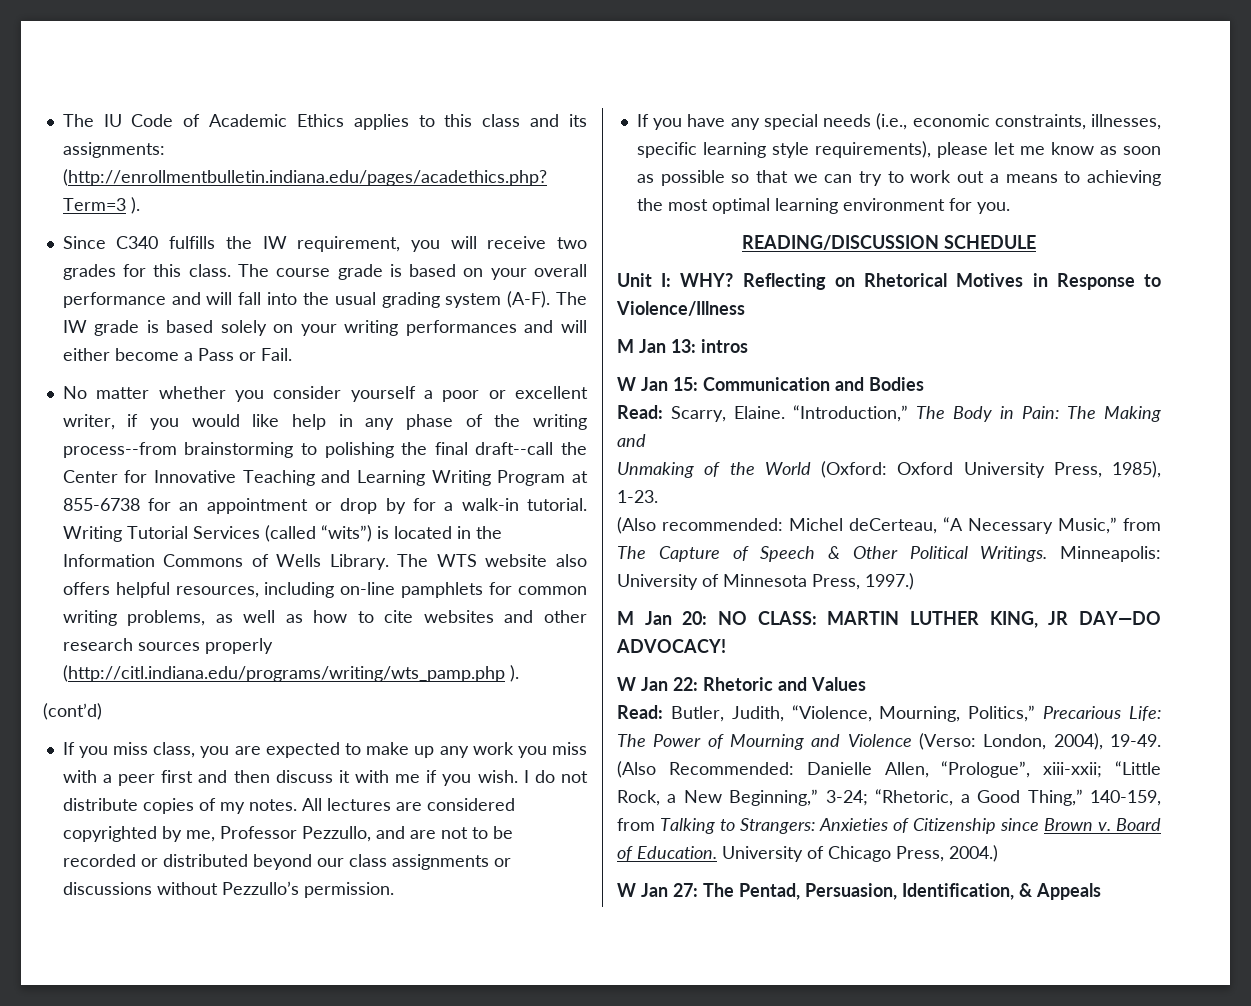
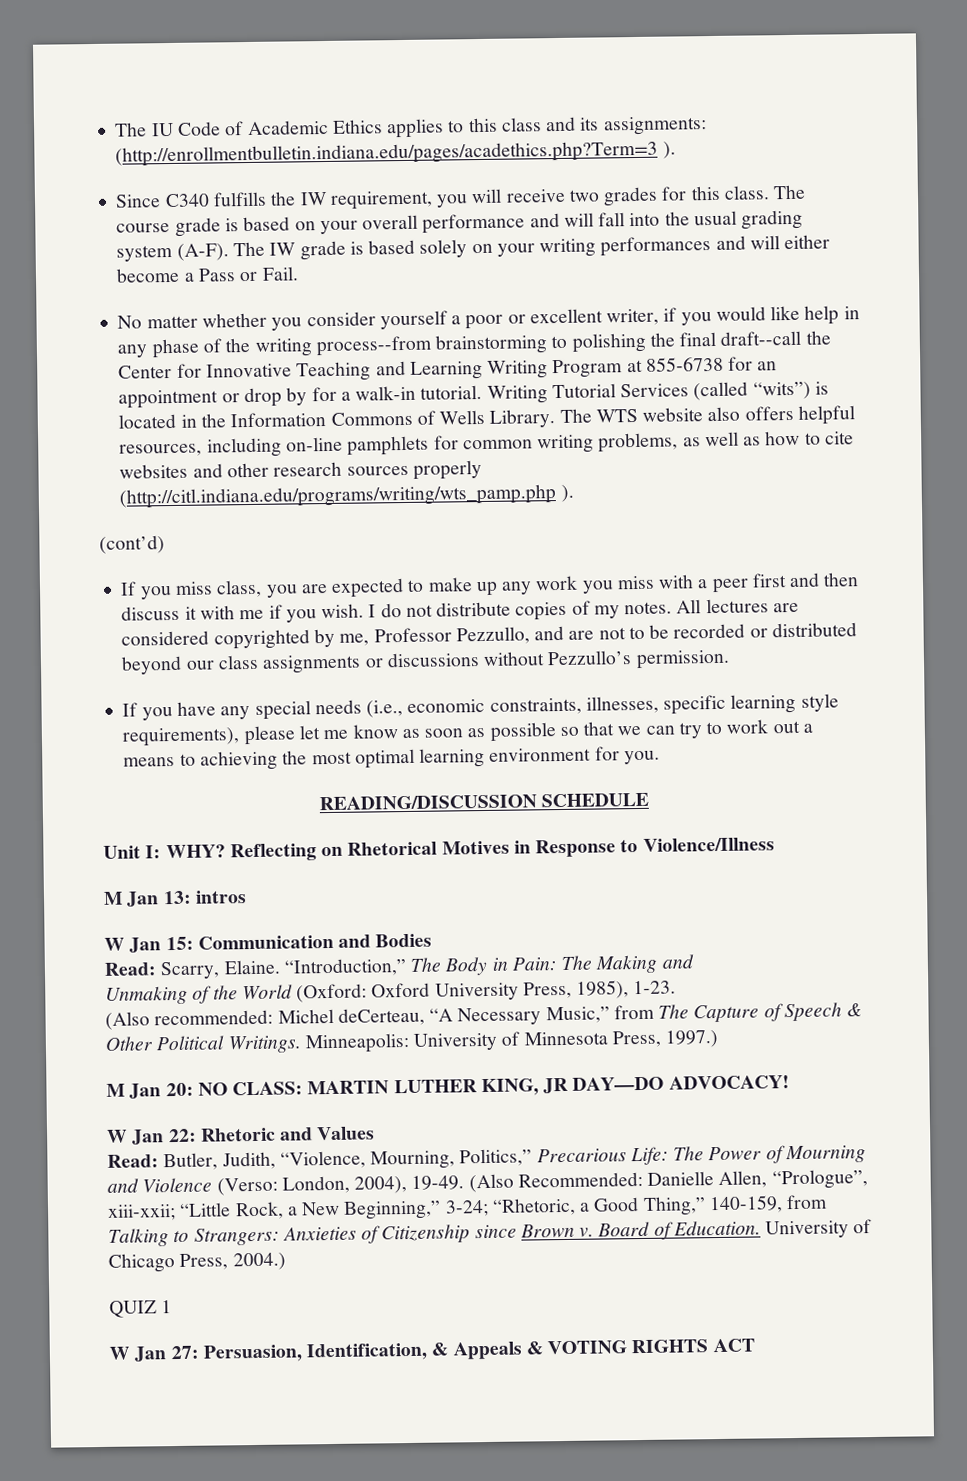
(998, 853) none -> [109,1300,173,1318] // QUIZ 1
[703,883,800,900] The Pentad, -> (199, 1352) none
(1101, 891) none -> [525,1338,755,1355] & VOTING RIGHTS ACT

